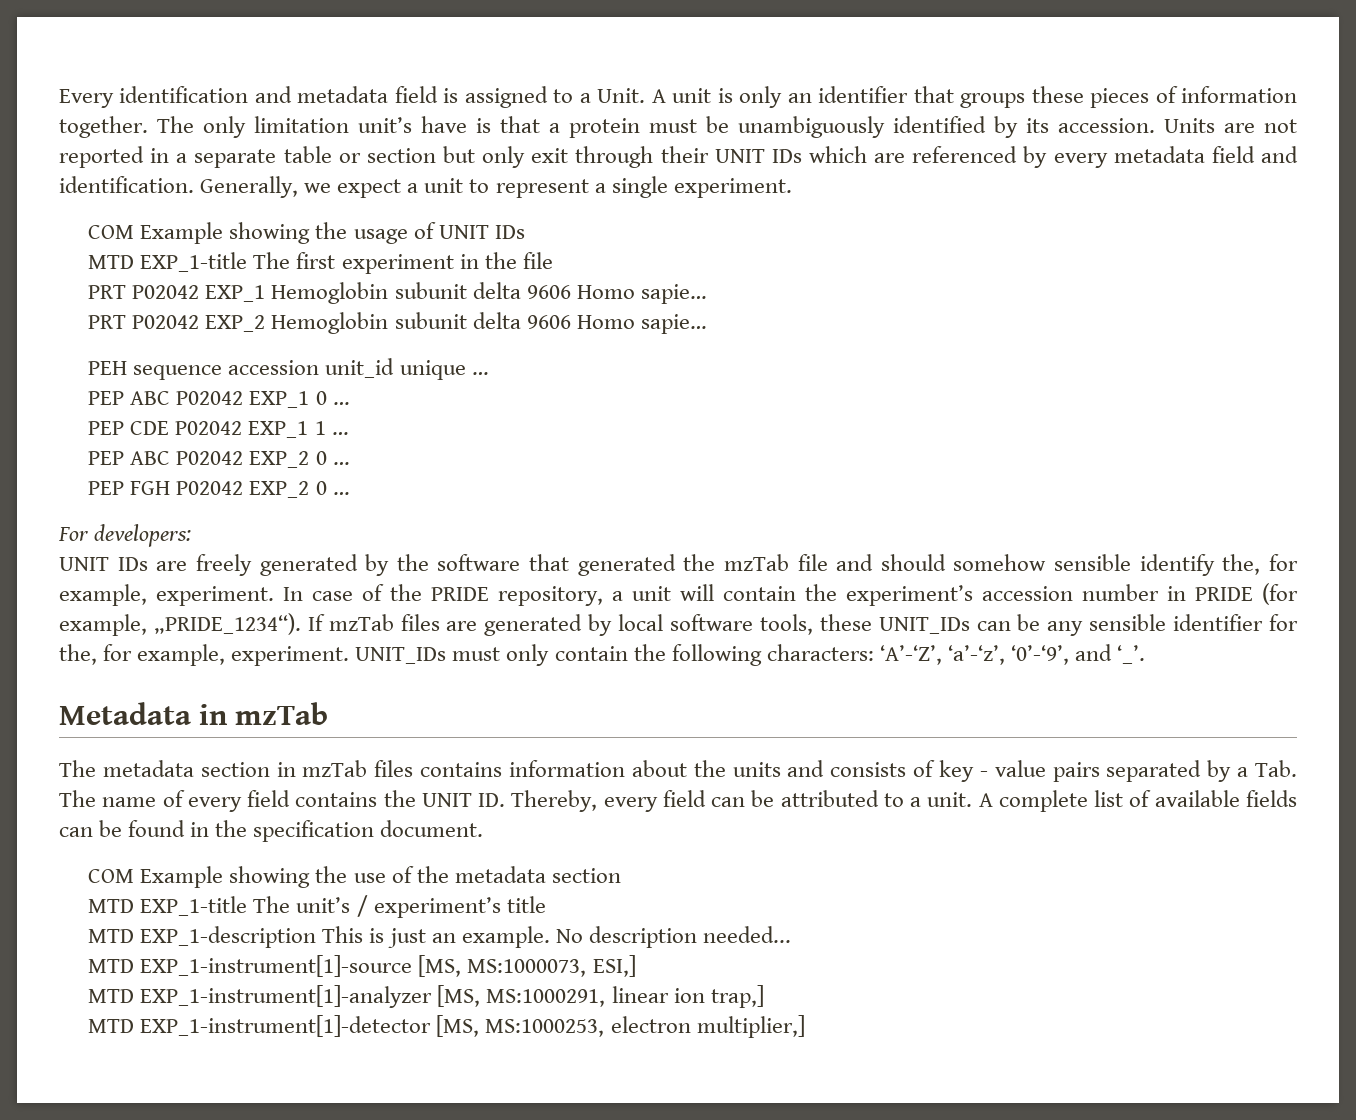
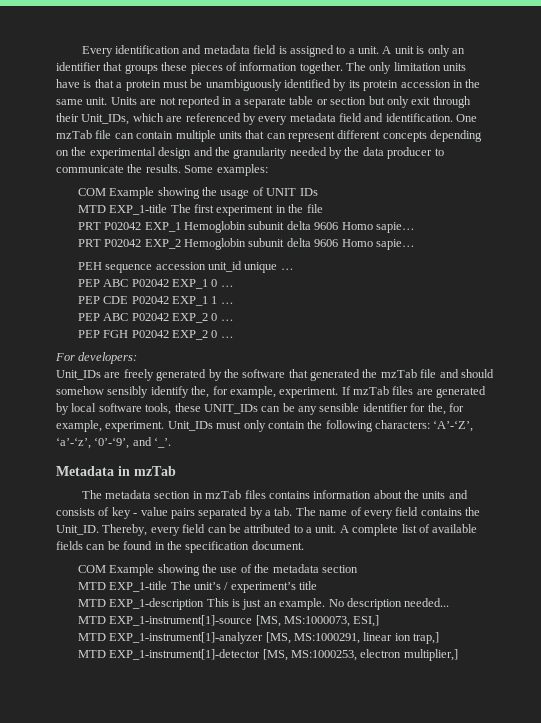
[597,88,646,103] Unit. -> [358,46,380,54] unit.
[358,117,412,133] unit’s -> [443,63,467,71] units
[1058,118,1155,133] accession. -> [363,79,481,91] [56,97,108,105] protein accession in the same unit.
[714,149,802,163] UNIT IDs -> [81,114,130,125] Unit_IDs,
[200,176,792,198] Generally, we expect a unit to represent a single experiment. -> [456,114,478,122] [56,130,483,142] [56,147,444,159] [56,164,268,176] One mzTab file can contain multiple units that can represent different concepts depending on the experimental design and the granularity needed by the data producer to communicate the results. Some examples:
[59,557,148,571] UNIT IDs -> [56,370,101,380] Unit_IDs
[1054,554,1132,571] sensible -> [107,386,149,398] sensibly
[283,583,1298,606] [59,613,301,636] In case of the PRIDE repository, a unit will contain the experiment’s accession number in PRIDE (for example, „PRIDE_1234“). -> (339, 392) none
[355,647,447,664] UNIT_IDs -> [167,421,213,431] Unit_IDs
[1255,760,1298,777] Tab. -> [274,507,293,516] tab.
[421,793,506,807] UNIT ID. -> [56,525,99,535] Unit_ID.

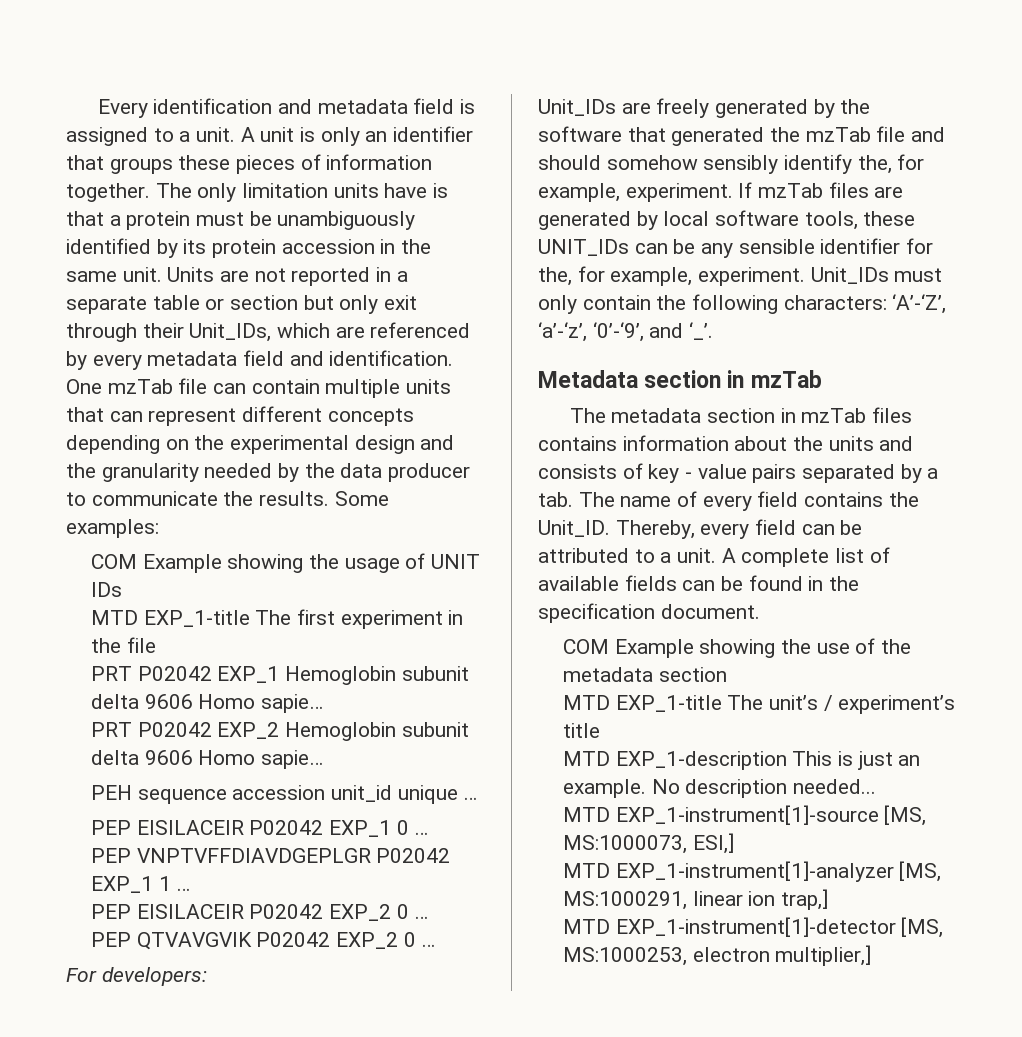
[103,279,129,287] ABC -> [136,820,244,835] EISILACEIR
[103,296,129,304] CDE -> [136,848,371,863] VNPTVFFDIAVDGEPLGR
[103,313,129,321] ABC -> [136,904,244,919] EISILACEIR
[103,330,129,338] FGH -> [136,932,252,950] QTVAVGVIK
(114, 471) none -> [644,370,722,388] section

